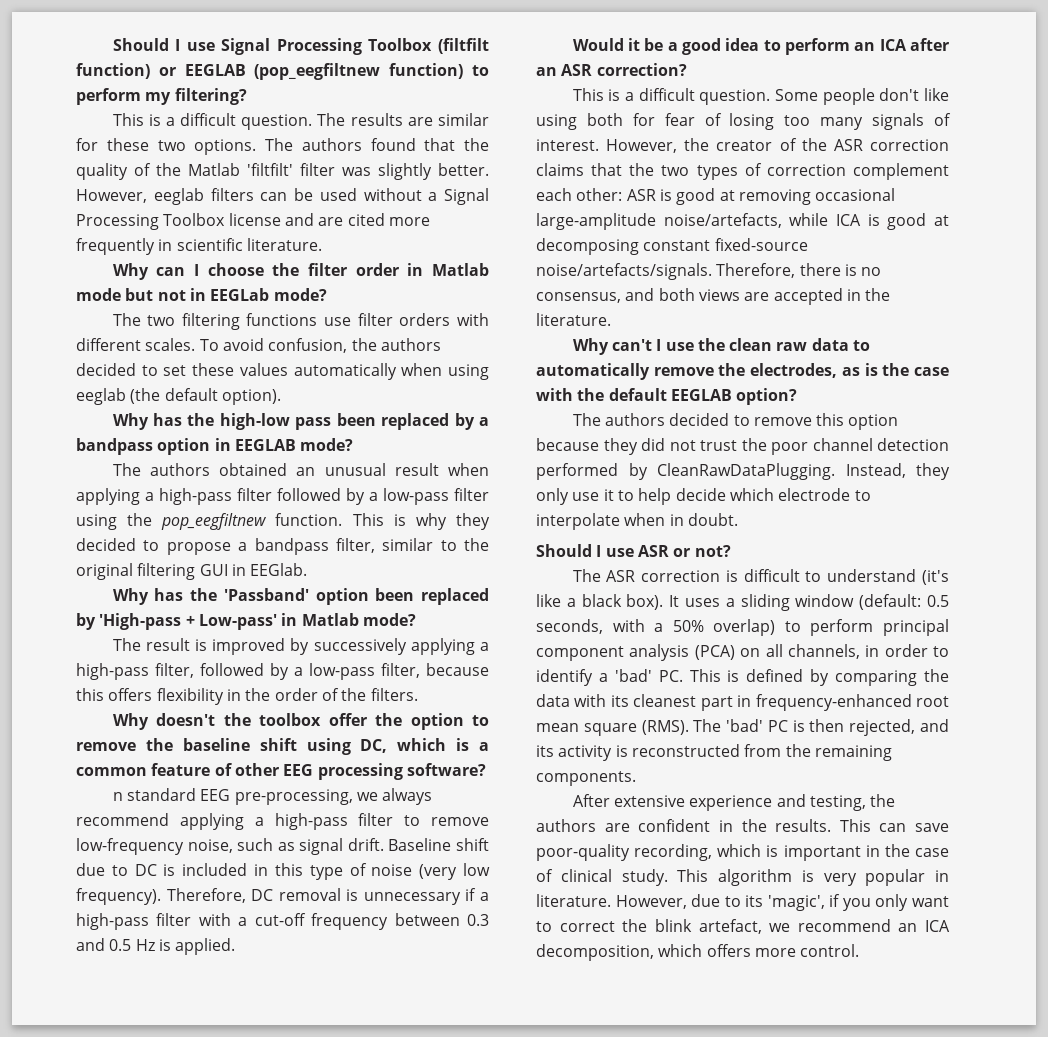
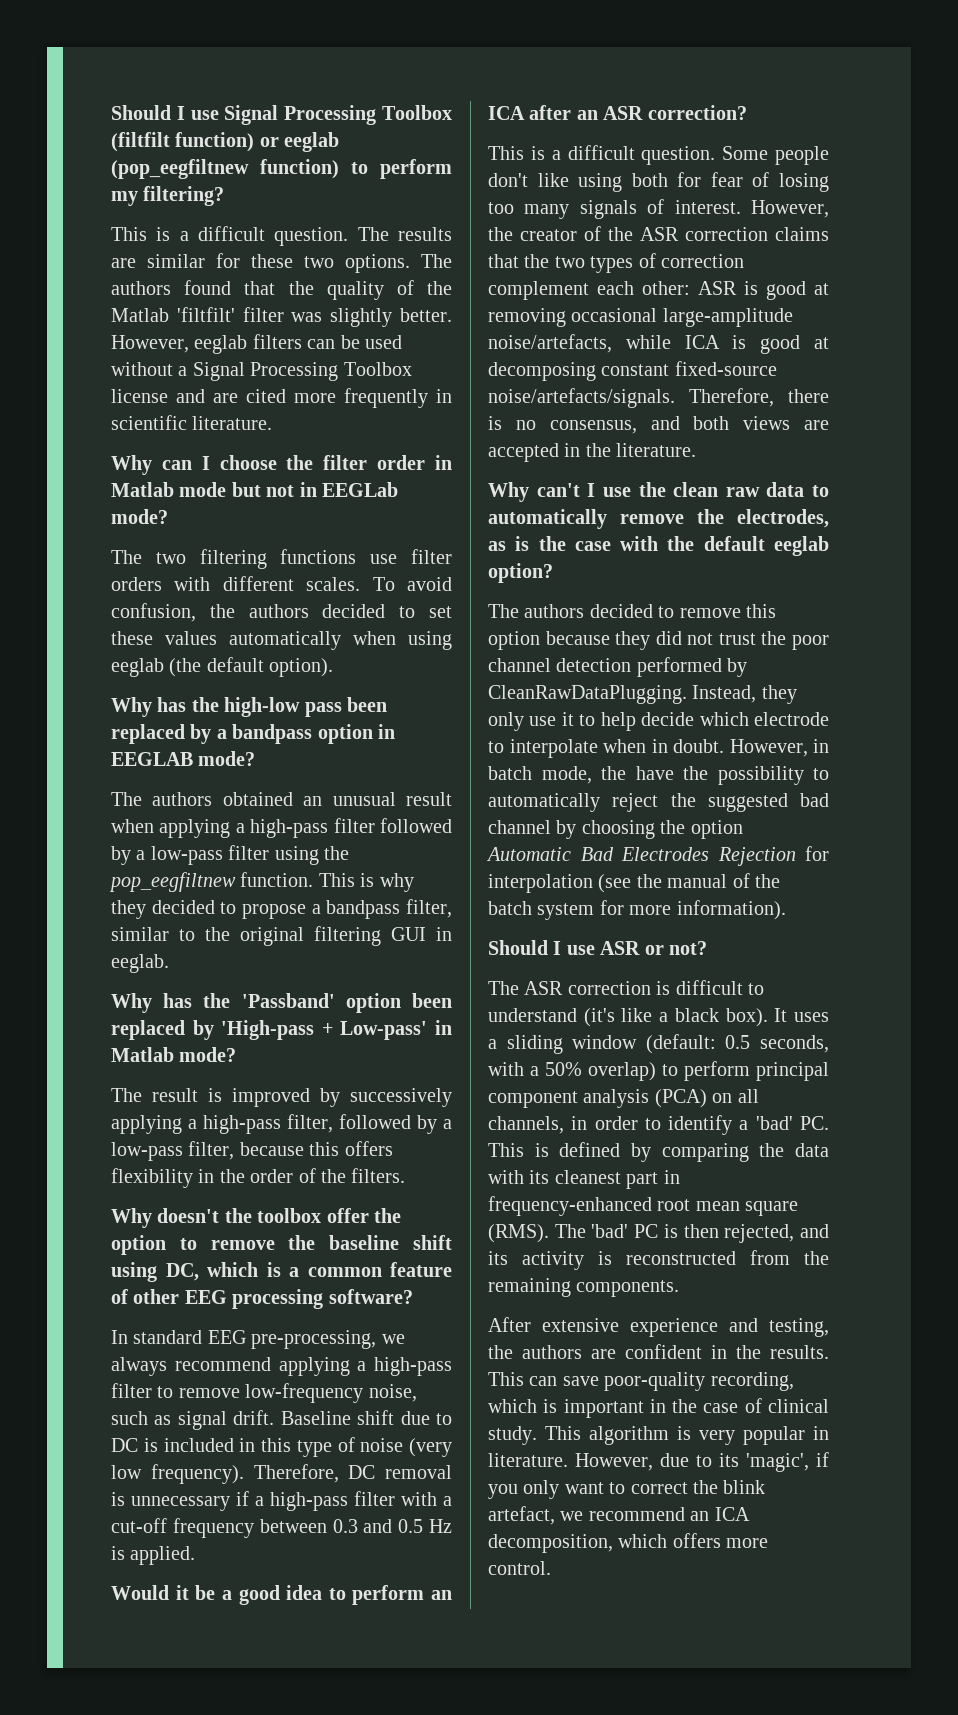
[184,64,246,76] EEGLAB -> [284,132,340,152] eeglab
[250,563,308,576] EEGlab. -> [111,954,169,973] eeglab.
[112,792,123,801] n -> [111,1330,128,1344] In
[670,389,732,401] EEGLAB -> [774,536,829,556] eeglab
(738, 519) none -> [729,739,829,757] [488,766,829,785] [488,793,829,812] [488,820,743,839] [486,846,829,866] [488,873,780,893] [488,900,786,920] However, in batch mode, the have the possibility to automatically reject the suggested bad channel by choosing the option Automatic Bad Electrodes Rejection for interpolation (see the manual of the batch system for more information).

